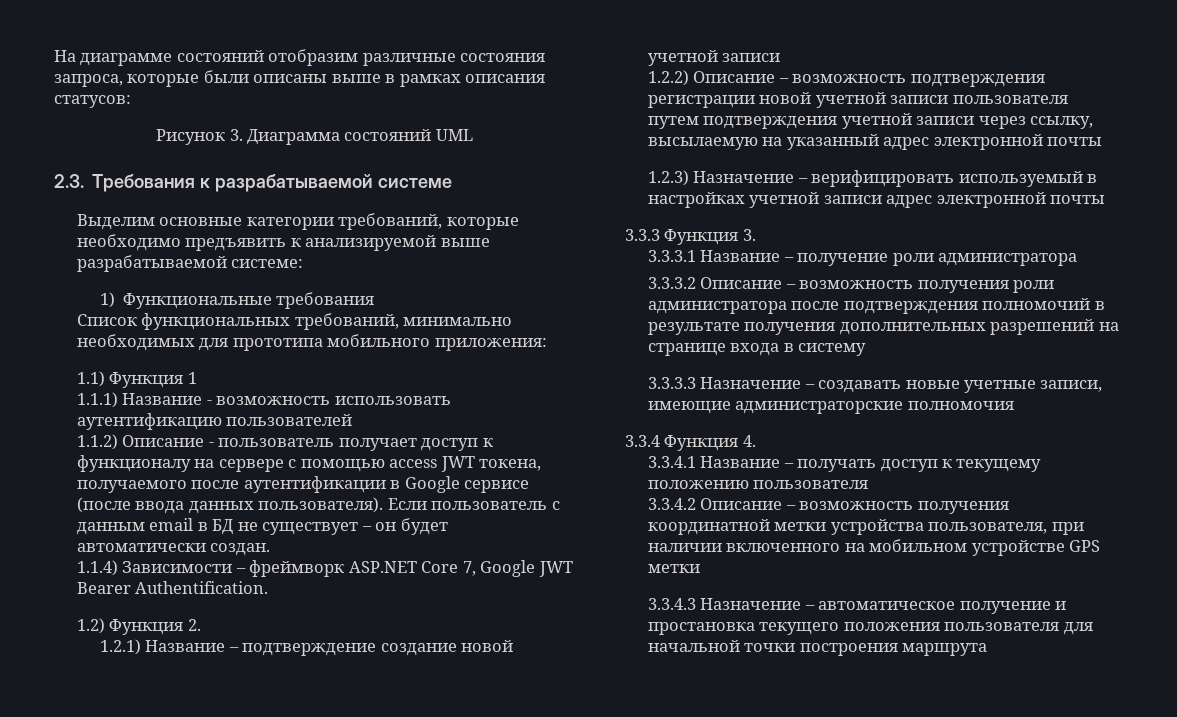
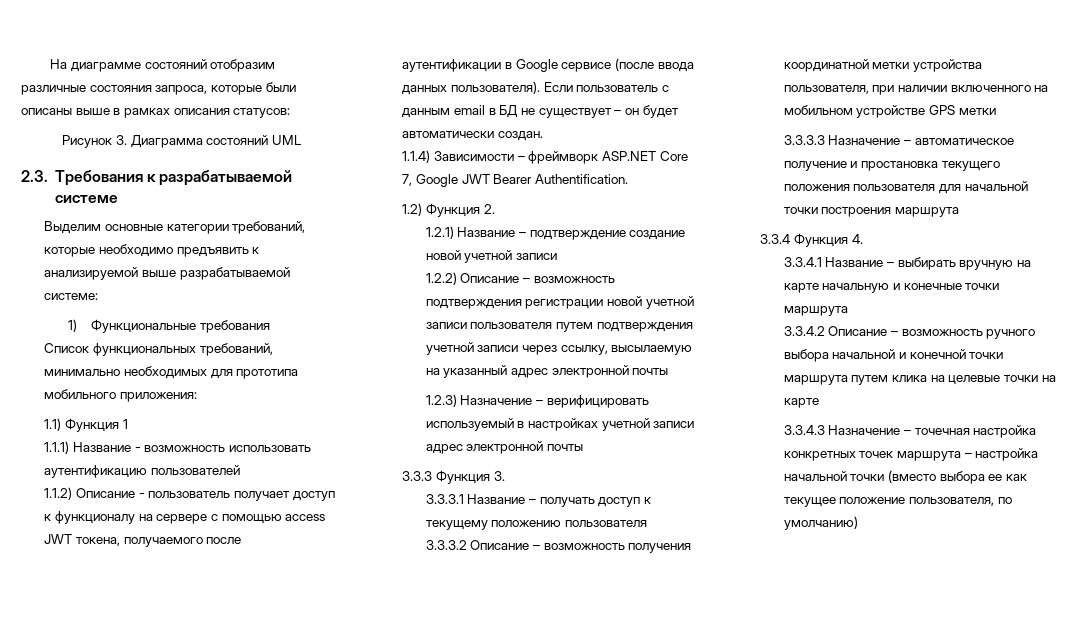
[797,253,1078,266] [647,277,1055,293] [647,298,1105,314] [647,319,1119,335] [647,343,867,356] [647,377,1103,393] [647,401,1014,414] [624,435,756,451] [647,456,794,468] получение роли администратора // 3.3.3.2 Описание – возможность получения роли администратора после подтверждения полномочий в результате получения дополнительных разрешений на странице входа в систему // 3.3.3.3 Назначение – создавать новые учетные записи, имеющие администраторские полномочия // 3.3.4 Функция 4. // 3.3.4.1 Название – -> (537, 501) none
[647,498,696,510] 3.3.4.2 -> [425,540,467,550] 3.3.3.2
[647,598,696,610] 3.3.4.3 -> [783,135,825,145] 3.3.3.3
(988, 649) none -> [760,233,863,247] [783,257,1031,270] [783,283,1000,293] [783,306,848,316] [783,326,1036,339] [783,349,1004,362] [783,375,1056,385] [783,398,819,408] [783,425,1037,438] [783,448,1039,461] [783,470,1027,484] [783,497,1012,507] [783,516,858,530] // 3.3.4 Функция 4. // 3.3.4.1 Название – выбирать вручную на карте начальную и конечные точки маршрута // 3.3.4.2 Описание – возможность ручного выбора начальной и конечной точки маршрута путем клика на целевые точки на карте // 3.3.4.3 Назначение – точечная настройка конкретных точек маршрута – настройка начальной точки (вместо выбора ее как текущее положение пользователя, по умолчанию)

